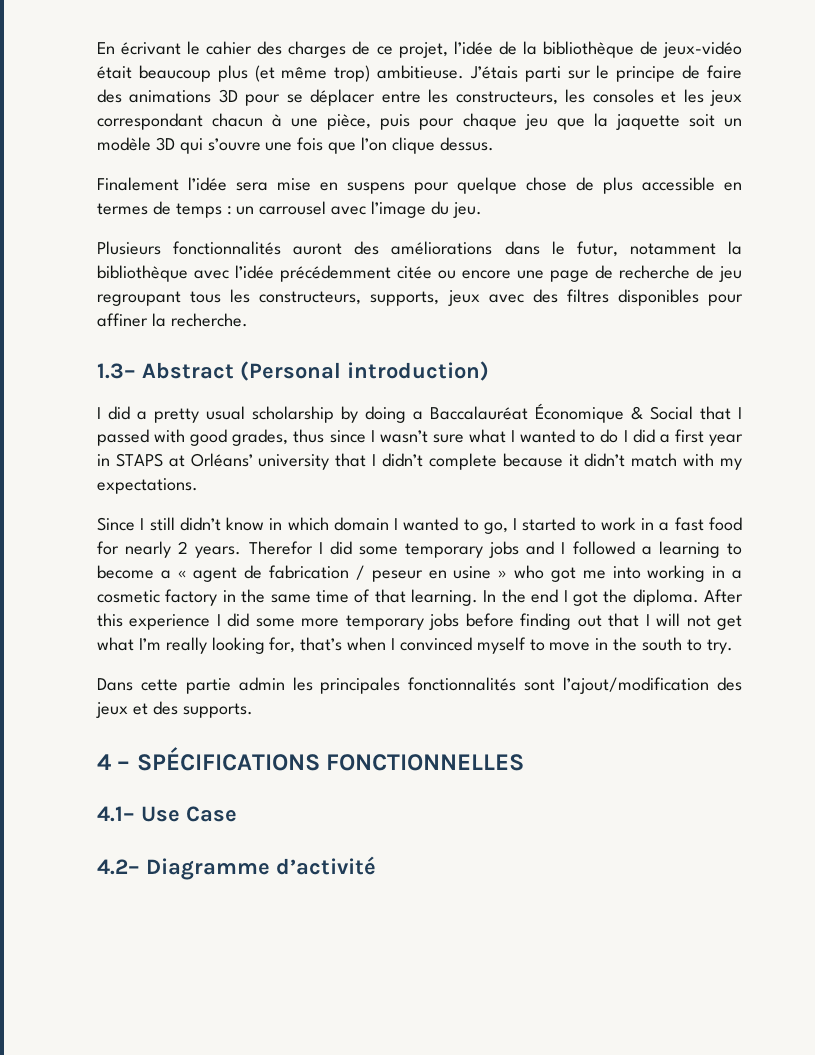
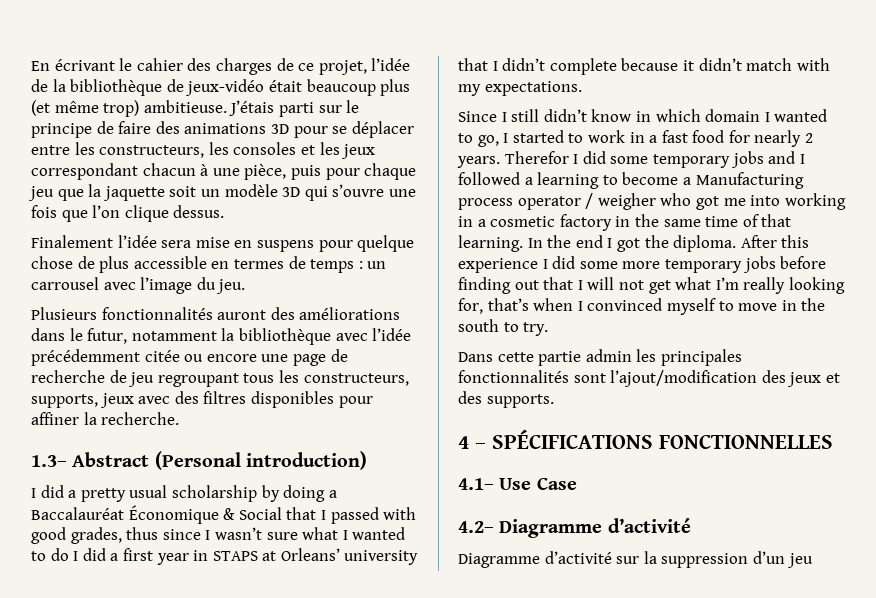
[190,453,253,467] Orléans’ -> [280,548,340,561] Orleans’
[177,565,508,582] « agent de fabrication / peseur en usine » -> [695,172,804,189] [458,193,656,210] Manufacturing process operator / weigher
(376, 865) none -> [458,551,813,568] // Diagramme d’activité sur la suppression d’un jeu

